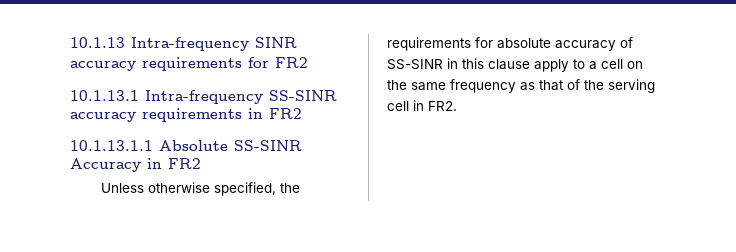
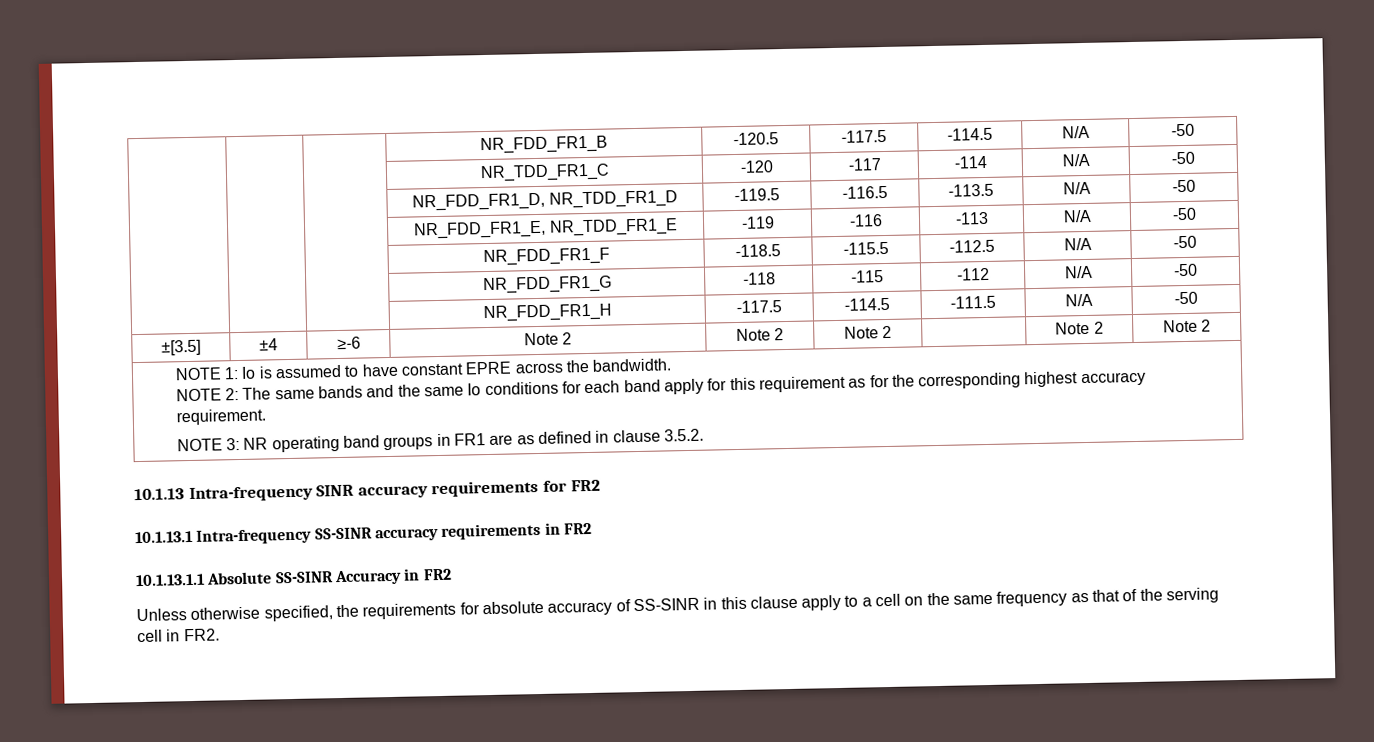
(70, 42) none -> [480,135,608,155] [733,132,779,146] [841,129,887,143] [947,127,993,141] [1061,125,1090,139] [1171,123,1195,137] [479,163,610,183] [739,160,774,173] [847,158,882,171] [953,155,987,169] [1061,153,1090,167] [1171,151,1195,165] [412,190,678,212] [734,188,780,202] [842,185,888,199] [948,183,994,197] [1062,181,1091,195] [1172,179,1196,193] [413,218,678,240] [740,216,775,229] [848,214,883,227] [954,211,989,225] [1062,209,1092,223] [1172,207,1197,221] [482,247,610,267] [735,244,781,257] [843,241,889,255] [949,239,995,253] [1063,237,1092,251] [1173,235,1197,249] [482,275,612,295] [742,272,776,285] [850,270,884,283] [955,267,990,281] [1063,265,1093,279] [1173,263,1198,277] [482,303,612,323] [736,300,782,313] [844,297,890,311] [950,295,996,309] [1064,293,1093,307] [1174,291,1198,305] [161,339,201,356] [259,338,278,351] [336,336,361,351] [523,332,573,346] [735,328,785,342] [843,325,893,339] [1055,321,1104,335] [1162,319,1212,333] [174,358,672,381] [175,371,1146,402] [175,408,266,426] [176,428,704,453] | | | NR_FDD_FR1_B | -120.5 | -117.5 | -114.5 | N/A | -50 // | | | NR_TDD_FR1_C | -120 | -117 | -114 | N/A | -50 // | | | NR_FDD_FR1_D, NR_TDD_FR1_D | -119.5 | -116.5 | -113.5 | N/A | -50 // | | | NR_FDD_FR1_E, NR_TDD_FR1_E | -119 | -116 | -113 | N/A | -50 // | | | NR_FDD_FR1_F | -118.5 | -115.5 | -112.5 | N/A | -50 // | | | NR_FDD_FR1_G | -118 | -115 | -112 | N/A | -50 // | | | NR_FDD_FR1_H | -117.5 | -114.5 | -111.5 | N/A | -50 // ±[3.5] | ±4 | ≥-6 | Note 2 | Note 2 | Note 2 | | Note 2 | Note 2 // NOTE 1: Io is assumed to have constant EPRE across the bandwidth. // NOTE 2: The same bands and the same Io conditions for each band apply for this requirement as for the corresponding highest accuracy requirement. // NOTE 3: NR operating band groups in FR1 are as defined in clause 3.5.2. //

